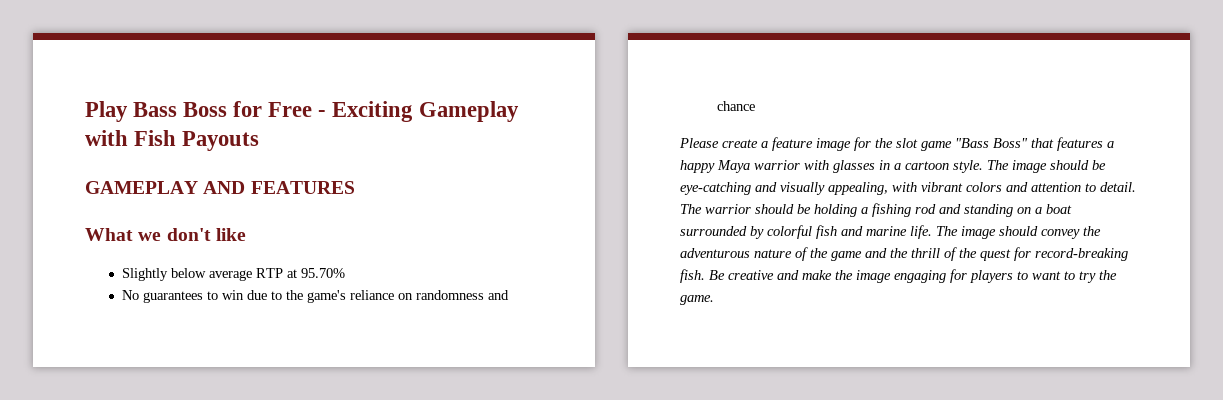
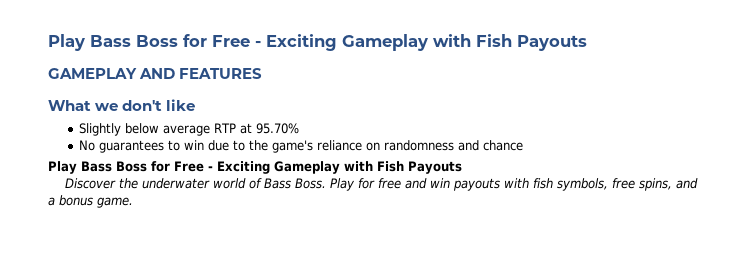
[679,137,1114,151] [680,160,1106,173] [680,182,1136,195] [680,203,1072,217] [680,225,1101,239] [680,247,1128,261] [680,269,1117,283] Please create a feature image for the slot game "Bass Boss" that features a happy Maya warrior with glasses in a cartoon style. The image should be eye-catching and visually appealing, with vibrant colors and attention to detail. The warrior should be holding a fishing rod and standing on a boat surrounded by colorful fish and marine life. The image should convey the adventurous nature of the game and the thrill of the quest for record-breaking fish. Be creative and make the image engaging for players to want to try the -> [48,161,462,174] [65,178,699,191] [48,195,93,206] Play Bass Boss for Free - Exciting Gameplay with Fish Payouts // Discover the underwater world of Bass Boss. Play for free and win payouts with fish symbols, free spins, and a bonus

